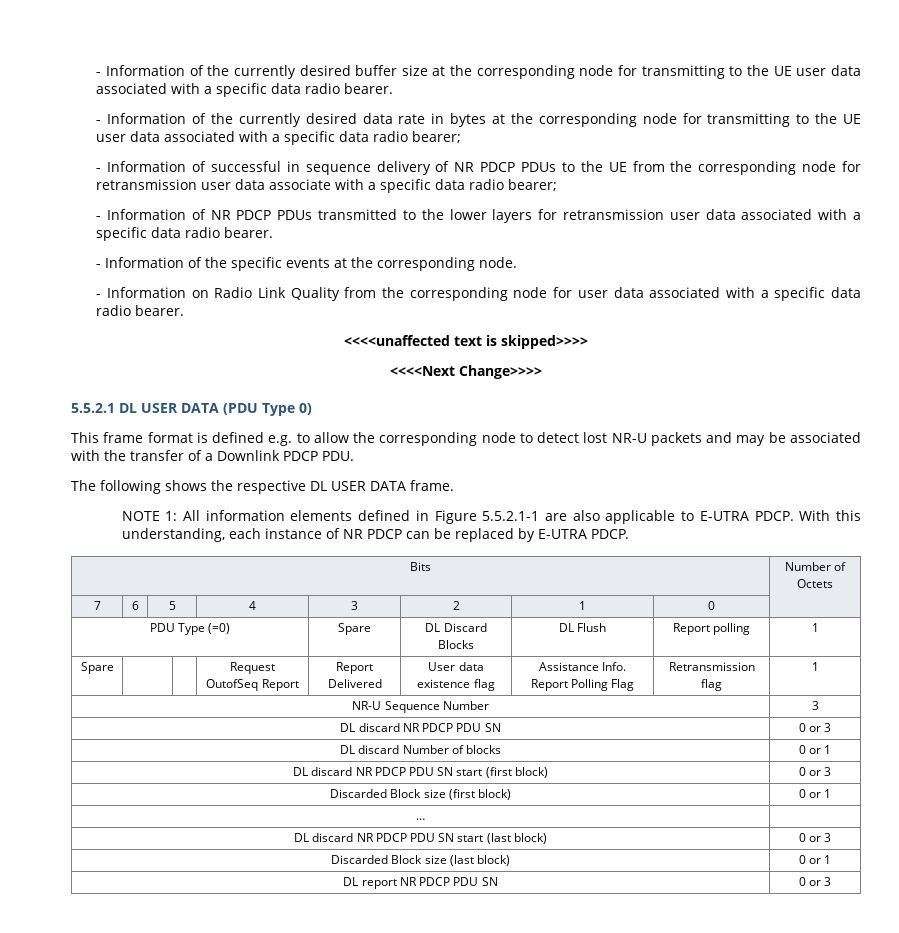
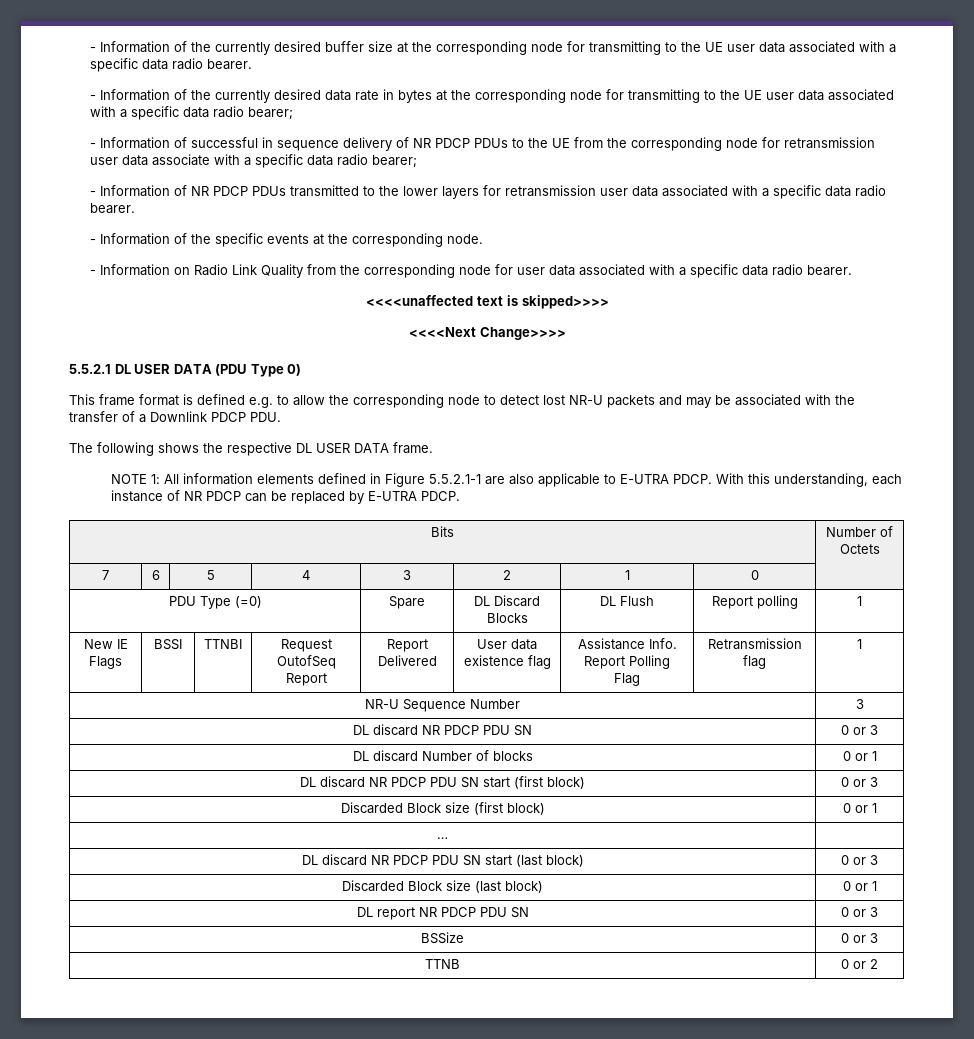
[80,662,114,674] Spare | | -> [83,639,128,649] [89,656,122,669] [154,639,182,650] [204,639,242,649] New IE Flags | BSSI | TTNBI
(832, 881) none -> [421,932,464,944] [841,933,878,943] [425,959,460,969] [841,959,878,969] // BSSize | 0 or 3 // TTNB | 0 or 2

